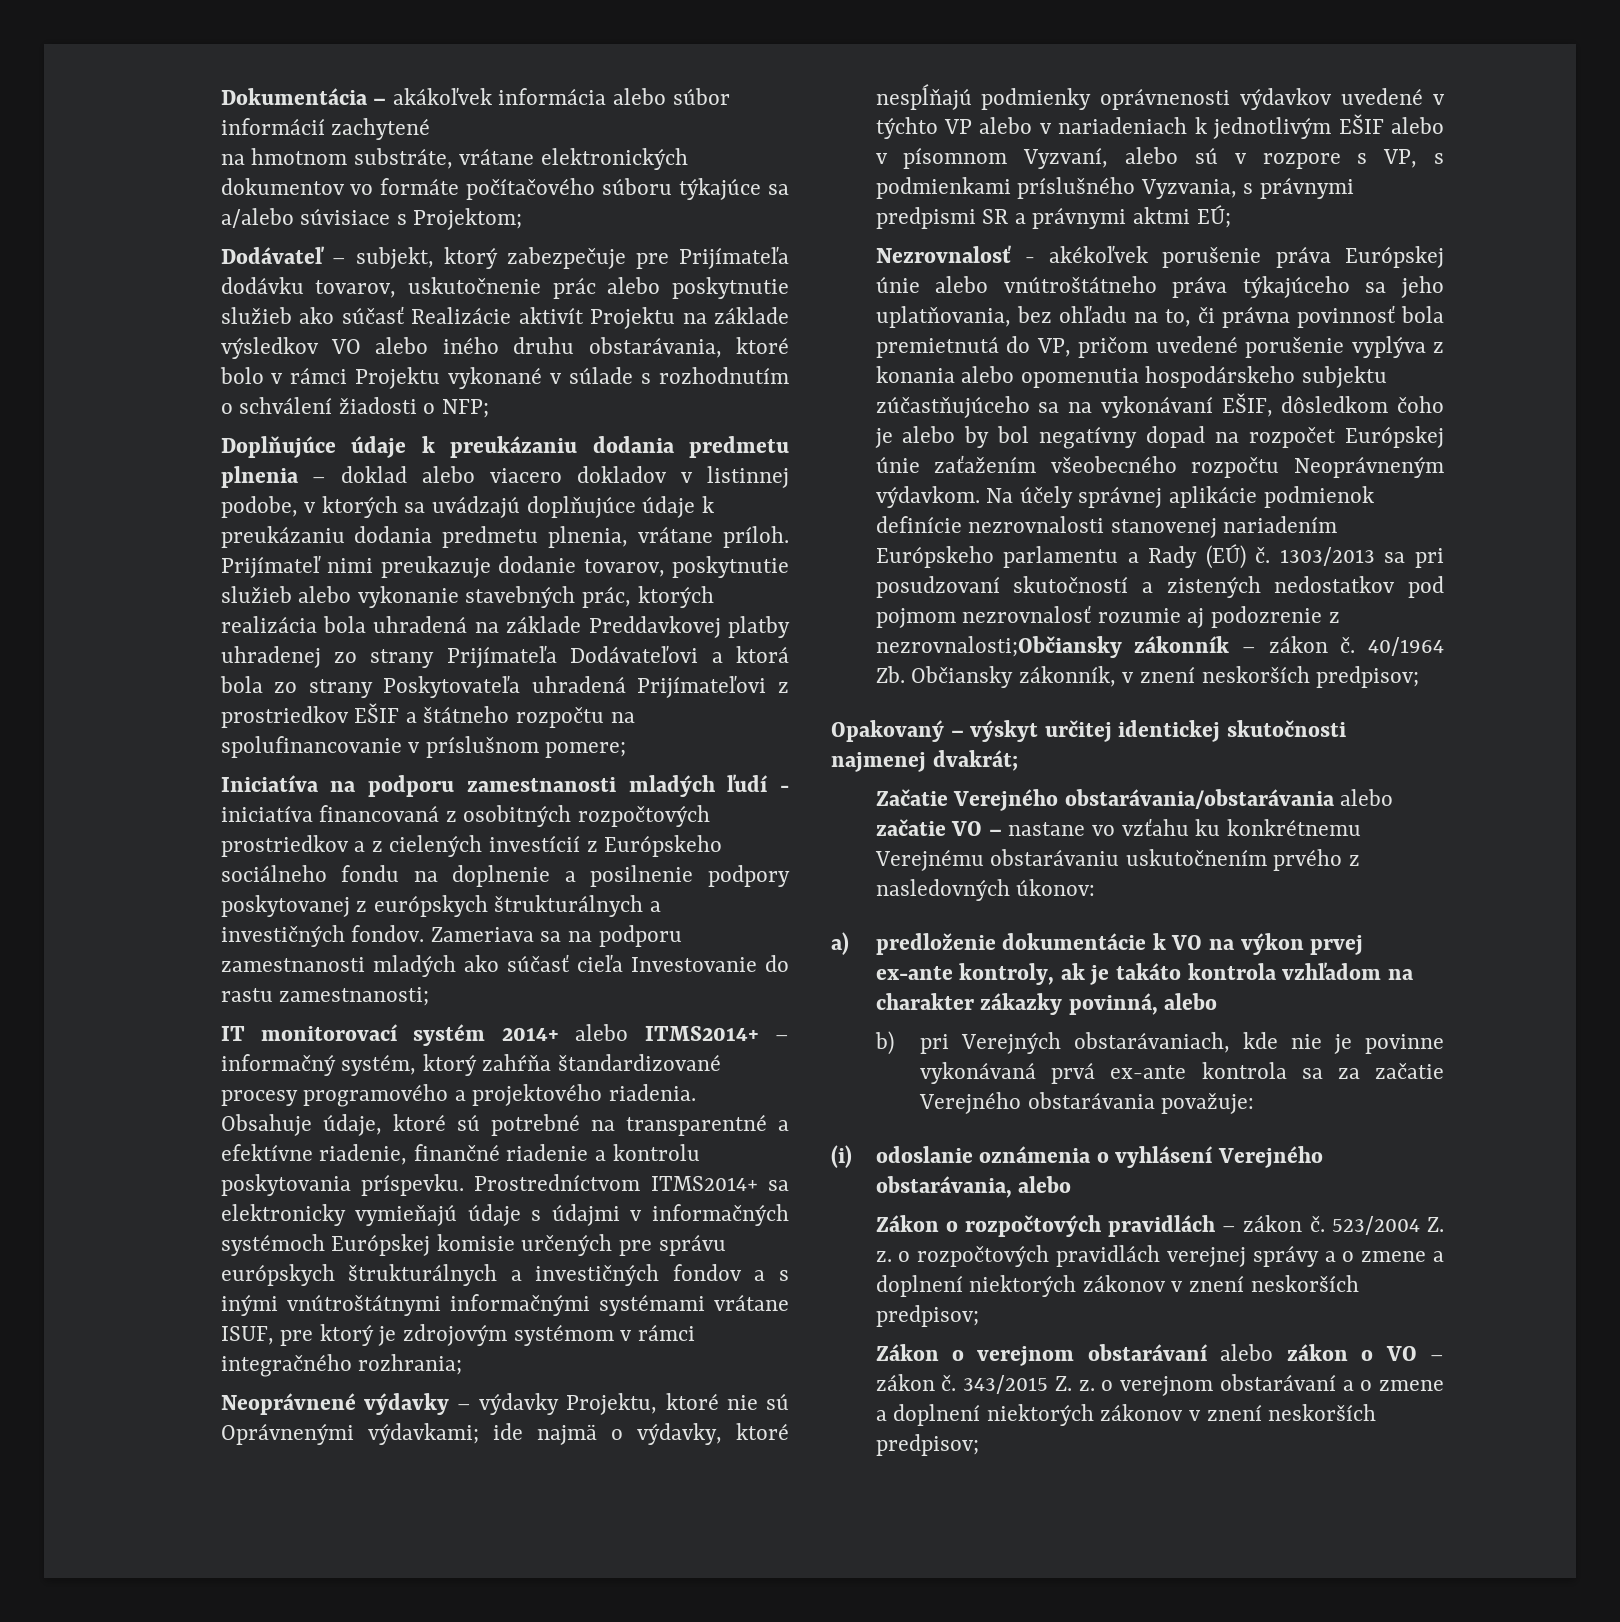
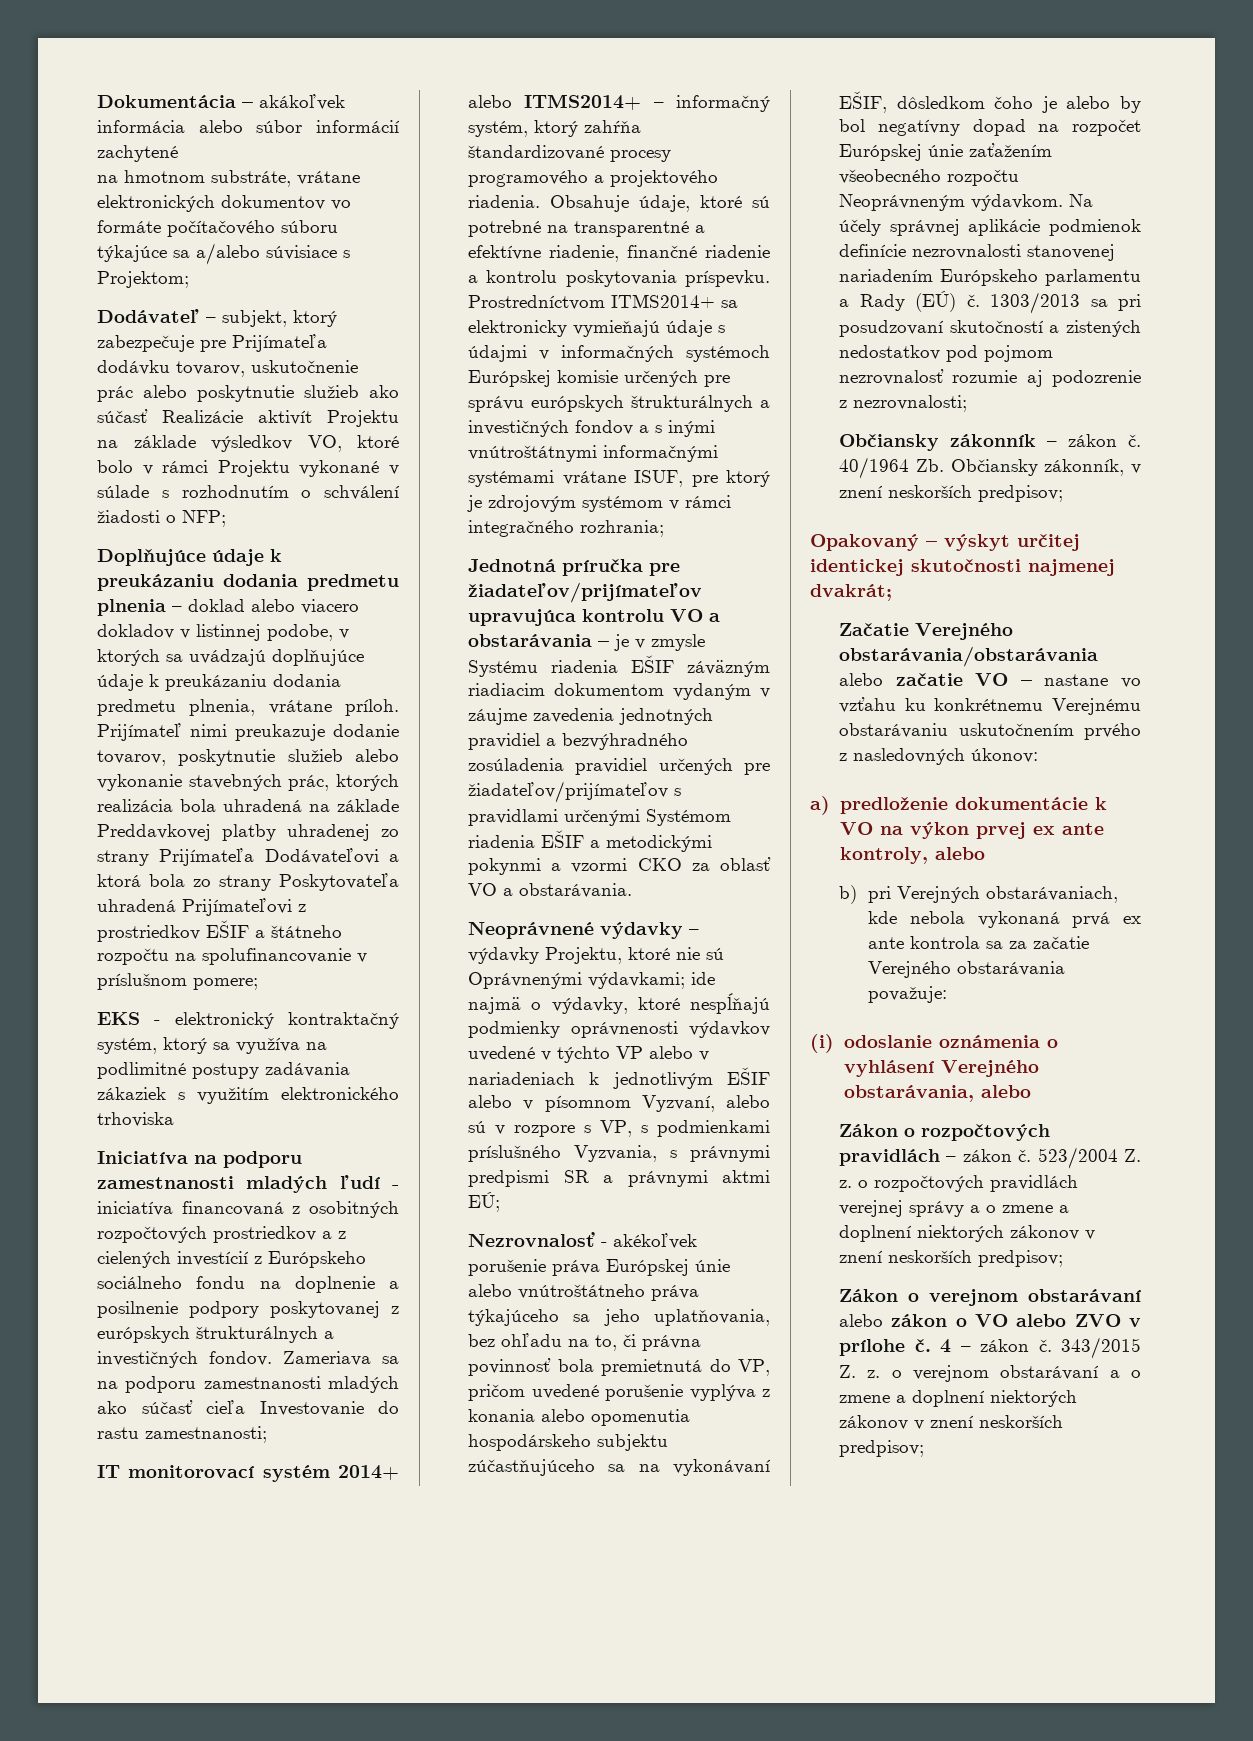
[330,337,722,358] VO alebo iného druhu obstarávania, -> [307,435,342,452] VO,
(627, 750) none -> [97,1012,399,1029] [97,1037,328,1054] [97,1062,351,1079] [97,1087,399,1104] [97,1112,175,1127] // EKS - elektronický kontraktačný systém, ktorý sa využíva na podlimitné postupy zadávania zákaziek s využitím elektronického trhoviska
(463, 1364) none -> [468,559,681,576] [468,582,703,603] [468,609,721,626] [468,634,706,651] [468,655,770,677] [468,683,770,700] [468,708,714,725] [468,733,689,750] [468,758,770,775] [468,781,682,803] [468,809,732,826] [468,830,713,852] [468,857,771,875] [468,883,633,898] // Jednotná príručka pre žiadateľov/prijímateľov upravujúca kontrolu VO a obstarávania – je v zmysle Systému riadenia EŠIF záväzným riadiacim dokumentom vydaným v záujme zavedenia jednotných pravidiel a bezvýhradného zosúladenia pravidiel určených pre žiadateľov/prijímateľov s pravidlami určenými Systémom riadenia EŠIF a metodickými pokynmi a vzormi CKO za oblasť VO a obstarávania.
[875,636,1122,658] nezrovnalosti;Občiansky -> [853,395,968,412] [839,434,940,451] nezrovnalosti; // Občiansky
[875,962,1414,985] [875,993,1158,1015] ex-ante kontroly, ak je takáto kontrola vzhľadom na charakter zákazky povinná, -> [1032,823,1104,835] [839,847,928,864] ex ante kontroly,
[1291,1034,1444,1054] [920,1062,1187,1084] nie je povinne vykonávaná prvá ex-ante -> [909,911,1141,928] [868,937,905,949] nebola vykonaná prvá ex ante
(1417, 1353) none -> [1016,1314,1141,1327] [839,1339,952,1356] alebo ZVO v prílohe č. 4

